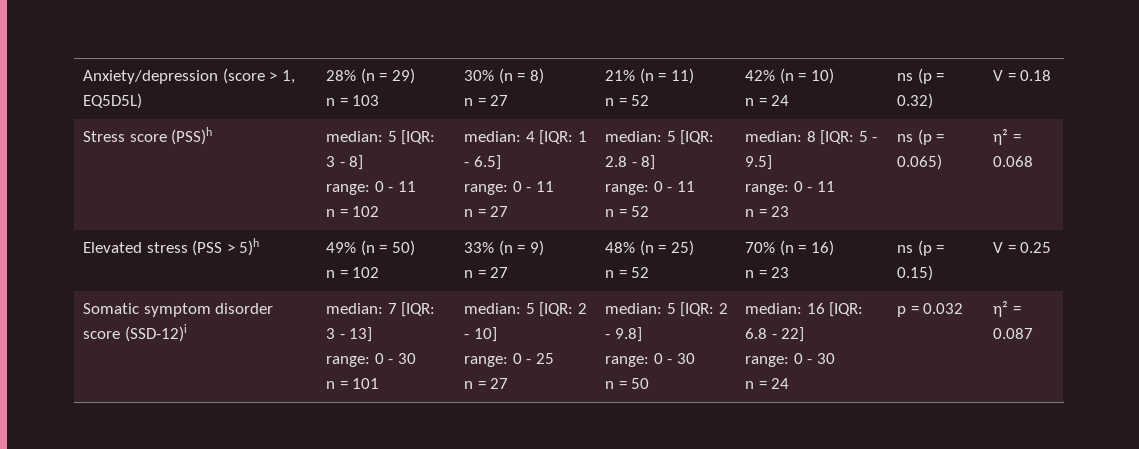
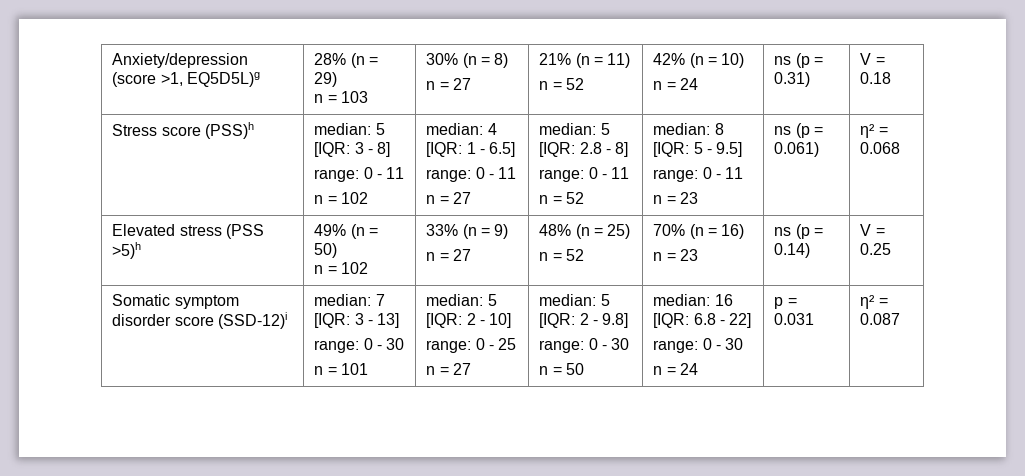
[269,70,295,84] [83,93,143,109] > 1, EQ5D5L) -> [160,72,261,87] >1, EQ5D5L)g
[897,93,934,109] 0.32) -> [774,72,811,87] 0.31)
[897,154,943,170] 0.065) -> [774,142,820,157] 0.061)
[226,238,260,256] > 5)h -> [112,242,142,259] >5)h
[897,265,934,281] 0.15) -> [774,243,811,258] 0.14)
[923,303,964,314] 0.032 -> [774,313,815,325] 0.031

